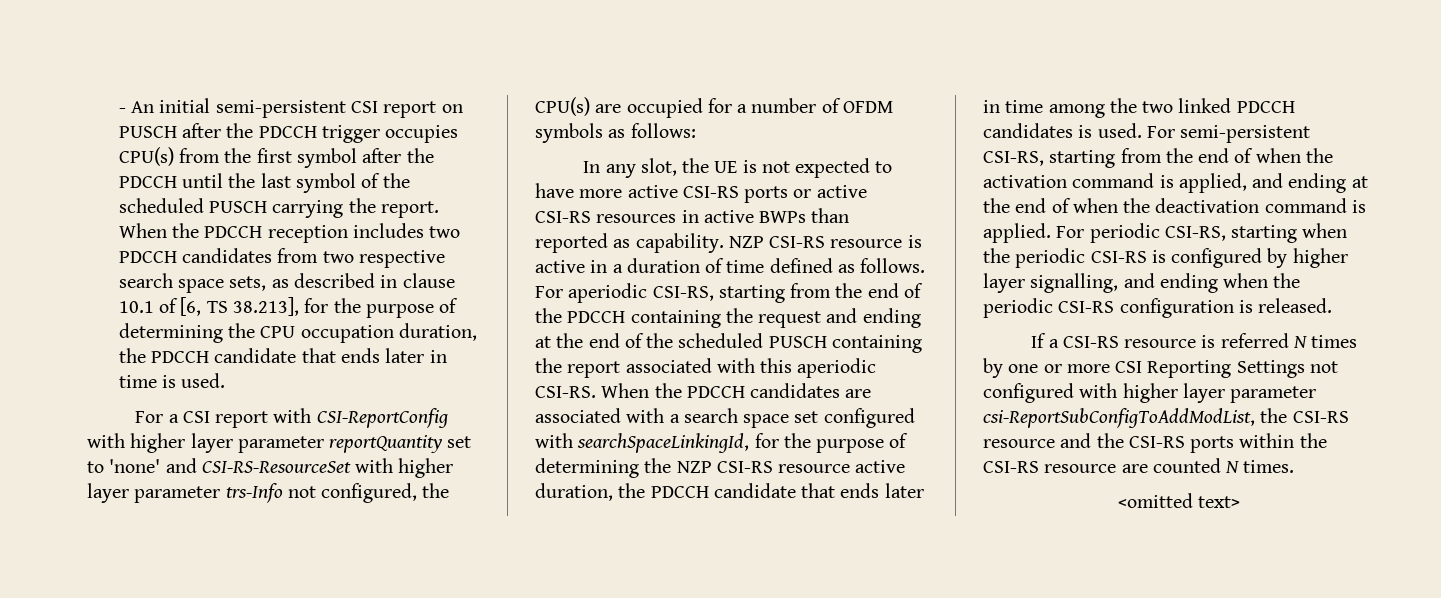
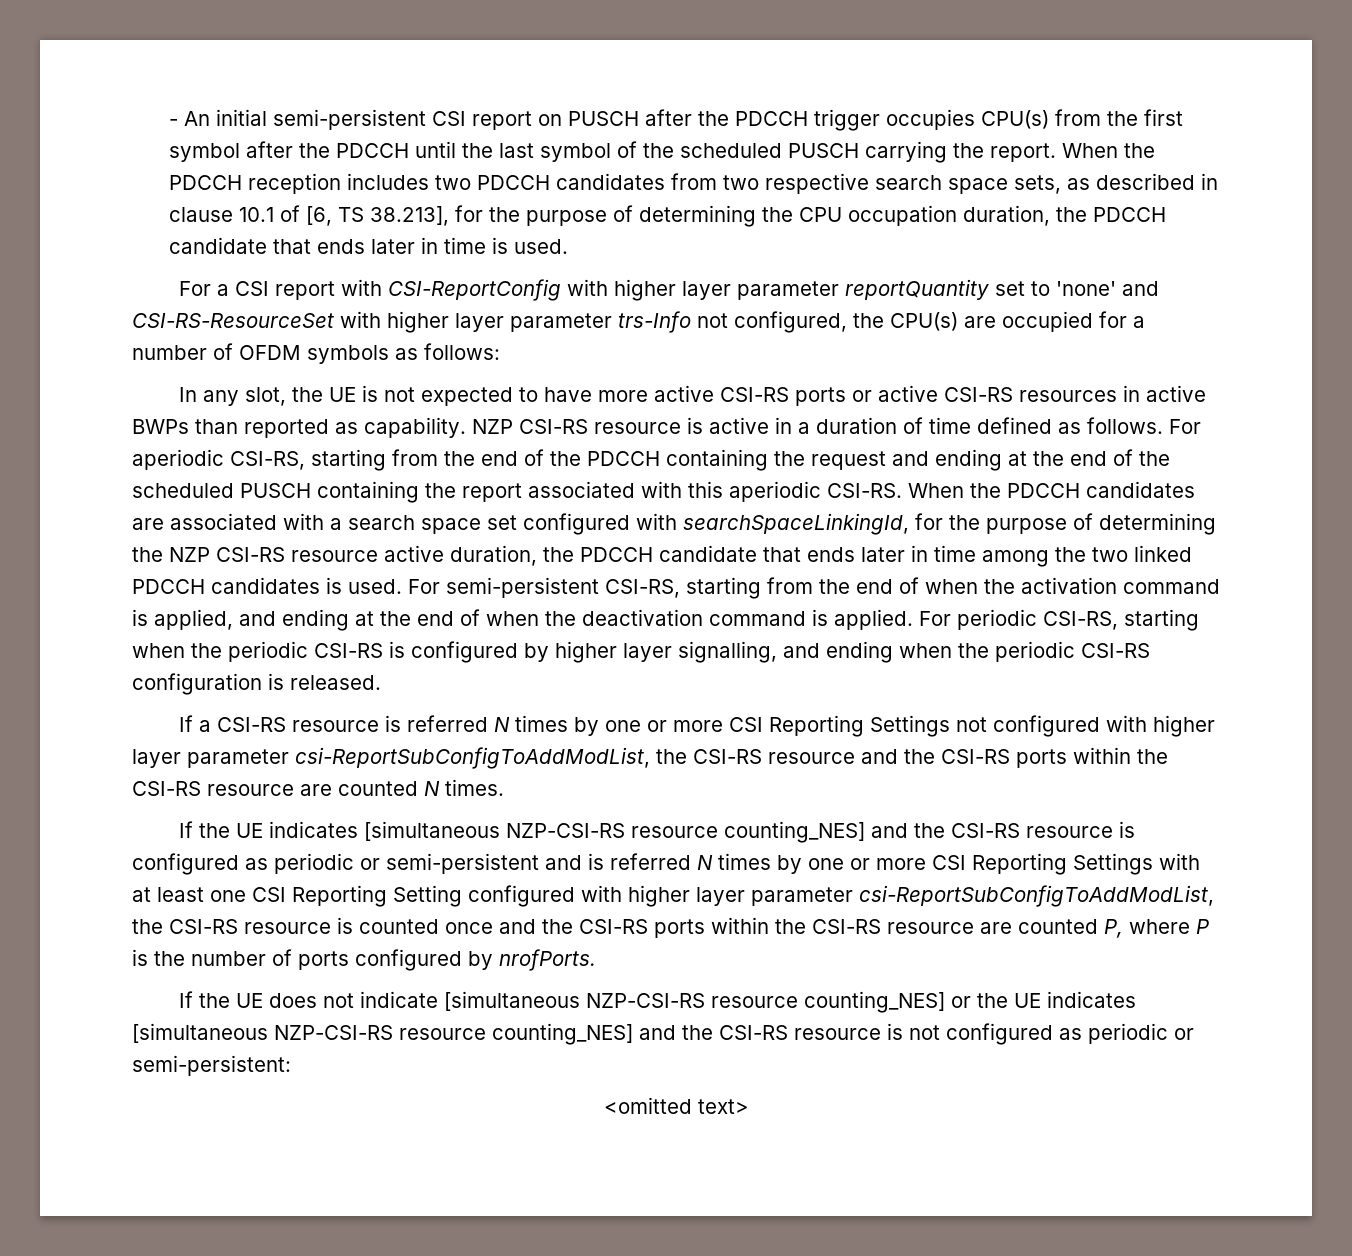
(1295, 466) none -> [179,821,1136,843] [132,853,1200,875] [132,885,1214,907] [132,917,1210,938] [132,949,596,971] [179,991,1137,1013] [132,1023,1194,1045] [132,1055,291,1076] // If the UE indicates [simultaneous NZP-CSI-RS resource counting_NES] and the CSI-RS resource is configured as periodic or semi-persistent and is referred N times by one or more CSI Reporting Settings with at least one CSI Reporting Setting configured with higher layer parameter csi-ReportSubConfigToAddModList, the CSI-RS resource is counted once and the CSI-RS ports within the CSI-RS resource are counted P, where P is the number of ports configured by nrofPorts. // If the UE does not indicate [simultaneous NZP-CSI-RS resource counting_NES] or the UE indicates [simultaneous NZP-CSI-RS resource counting_NES] and the CSI-RS resource is not configured as periodic or semi-persistent:

